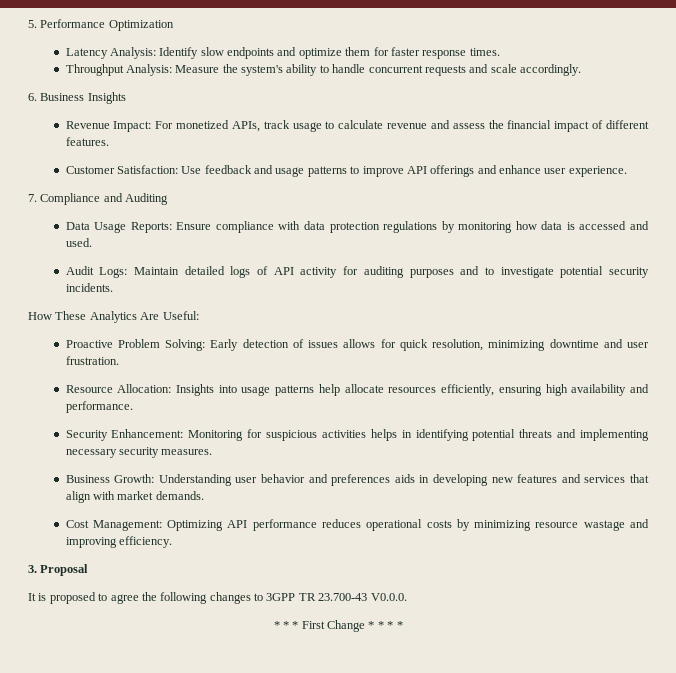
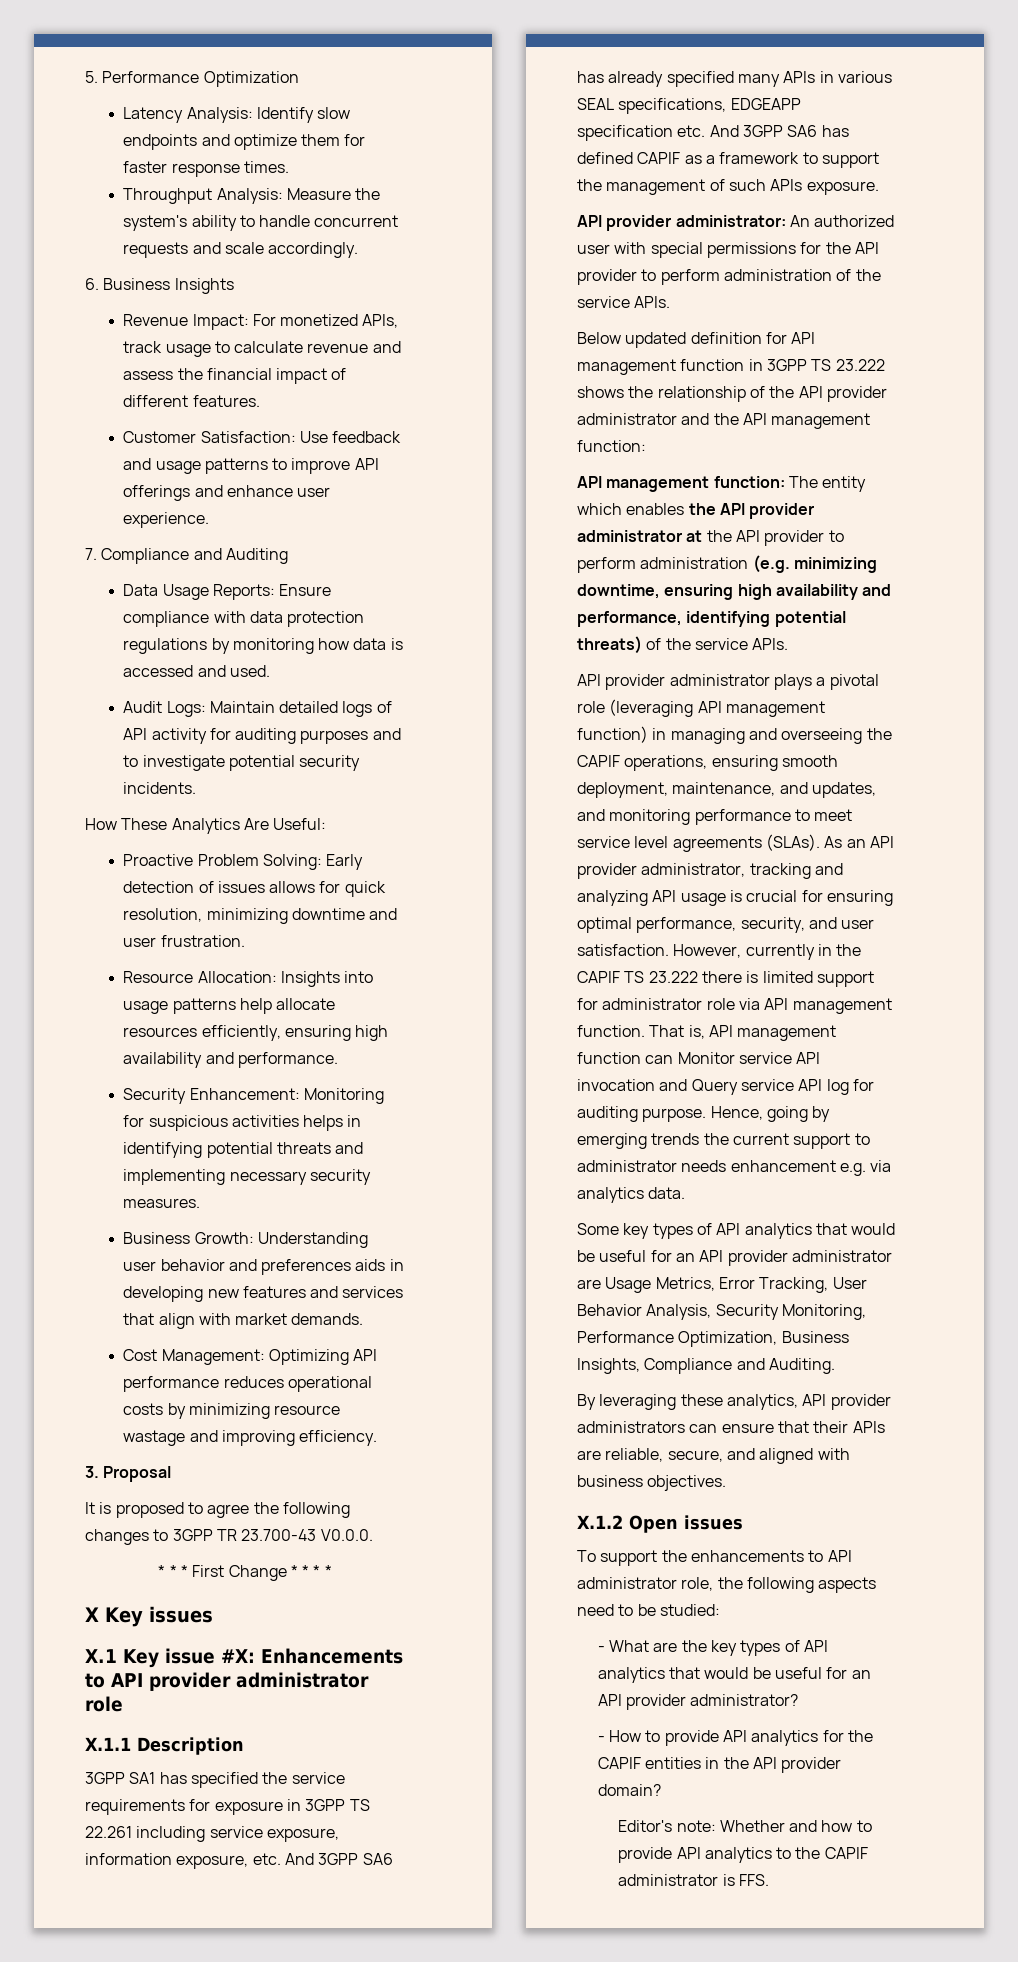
(403, 625) none -> [85,1606,213,1627] [85,1648,403,1668] [85,1672,369,1691] [85,1696,123,1712] [85,1737,244,1755] [85,1772,345,1788] [85,1799,370,1815] [85,1826,339,1842] [85,1853,393,1869] [577,71,892,87] [577,98,801,114] [577,125,849,141] [577,152,879,168] [577,179,879,195] [577,215,895,231] [577,242,879,258] [577,269,881,285] [577,296,671,308] [577,332,816,348] [577,359,885,375] [577,386,887,402] [577,413,871,429] [577,440,646,452] [577,476,867,492] [577,503,815,519] [577,530,844,546] [577,555,877,573] [577,584,892,600] [577,611,846,627] [577,636,789,654] [577,674,879,690] [577,699,825,717] [577,726,892,744] [577,755,838,771] [577,782,876,798] [577,809,853,825] [577,834,894,852] [577,863,843,879] [577,890,893,906] [577,917,875,933] [577,944,862,960] [577,971,874,987] [577,998,892,1014] [577,1025,837,1041] [577,1052,821,1064] [577,1079,874,1095] [577,1106,831,1122] [577,1133,870,1149] [577,1160,892,1176] [577,1187,686,1203] [577,1223,896,1239] [577,1250,892,1266] [577,1277,867,1293] [577,1304,866,1320] [577,1331,849,1347] [577,1358,835,1374] [577,1394,891,1410] [577,1421,885,1433] [577,1448,850,1464] [577,1475,727,1491] [577,1515,743,1533] [577,1550,852,1566] [577,1577,877,1593] [577,1604,720,1616] [597,1640,828,1656] [597,1667,871,1683] [597,1694,799,1710] [597,1730,873,1746] [597,1757,842,1773] [597,1784,661,1796] [618,1820,872,1832] [618,1847,868,1863] [618,1874,769,1886] // X Key issues // X.1 Key issue #X: Enhancements to API provider administrator role // X.1.1 Description // 3GPP SA1 has specified the service requirements for exposure in 3GPP TS 22.261 including service exposure, information exposure, etc. And 3GPP SA6 has already specified many APIs in various SEAL specifications, EDGEAPP specification etc. And 3GPP SA6 has defined CAPIF as a framework to support the management of such APIs exposure. // API provider administrator: An authorized user with special permissions for the API provider to perform administration of the service APIs. // Below updated definition for API management function in 3GPP TS 23.222 shows the relationship of the API provider administrator and the API management function: // API management function: The entity which enables the API provider administrator at the API provider to perform administration (e.g. minimizing downtime, ensuring high availability and performance, identifying potential threats) of the service APIs. // API provider administrator plays a pivotal role (leveraging API management function) in managing and overseeing the CAPIF operations, ensuring smooth deployment, maintenance, and updates, and monitoring performance to meet service level agreements (SLAs). As an API provider administrator, tracking and analyzing API usage is crucial for ensuring optimal performance, security, and user satisfaction. However, currently in the CAPIF TS 23.222 there is limited support for administrator role via API management function. That is, API management function can Monitor service API invocation and Query service API log for auditing purpose. Hence, going by emerging trends the current support to administrator needs enhancement e.g. via analytics data. // Some key types of API analytics that would be useful for an API provider administrator are Usage Metrics, Error Tracking, User Behavior Analysis, Security Monitoring, Performance Optimization, Business Insights, Compliance and Auditing. // By leveraging these analytics, API provider administrators can ensure that their APIs are reliable, secure, and aligned with business objectives. // X.1.2 Open issues // To support the enhancements to API administrator role, the following aspects need to be studied: // - What are the key types of API analytics that would be useful for an API provider administrator? // - How to provide API analytics for the CAPIF entities in the API provider domain? // Editor's note: Whether and how to provide API analytics to the CAPIF administrator is FFS.

